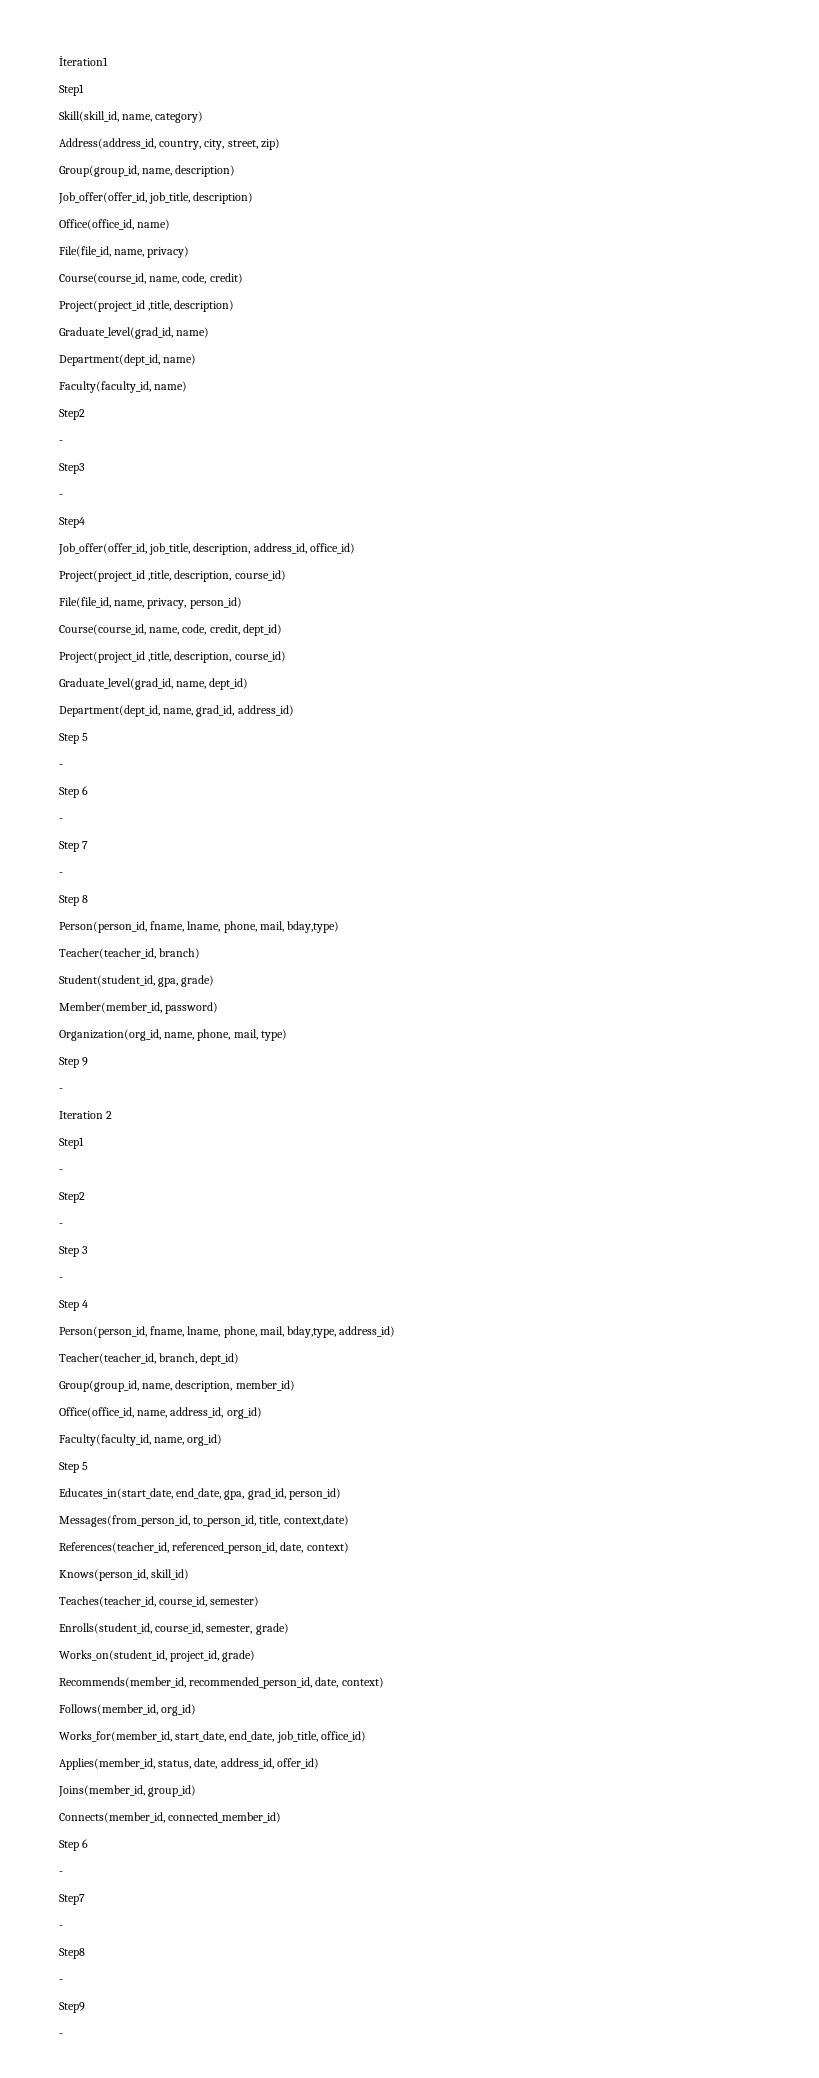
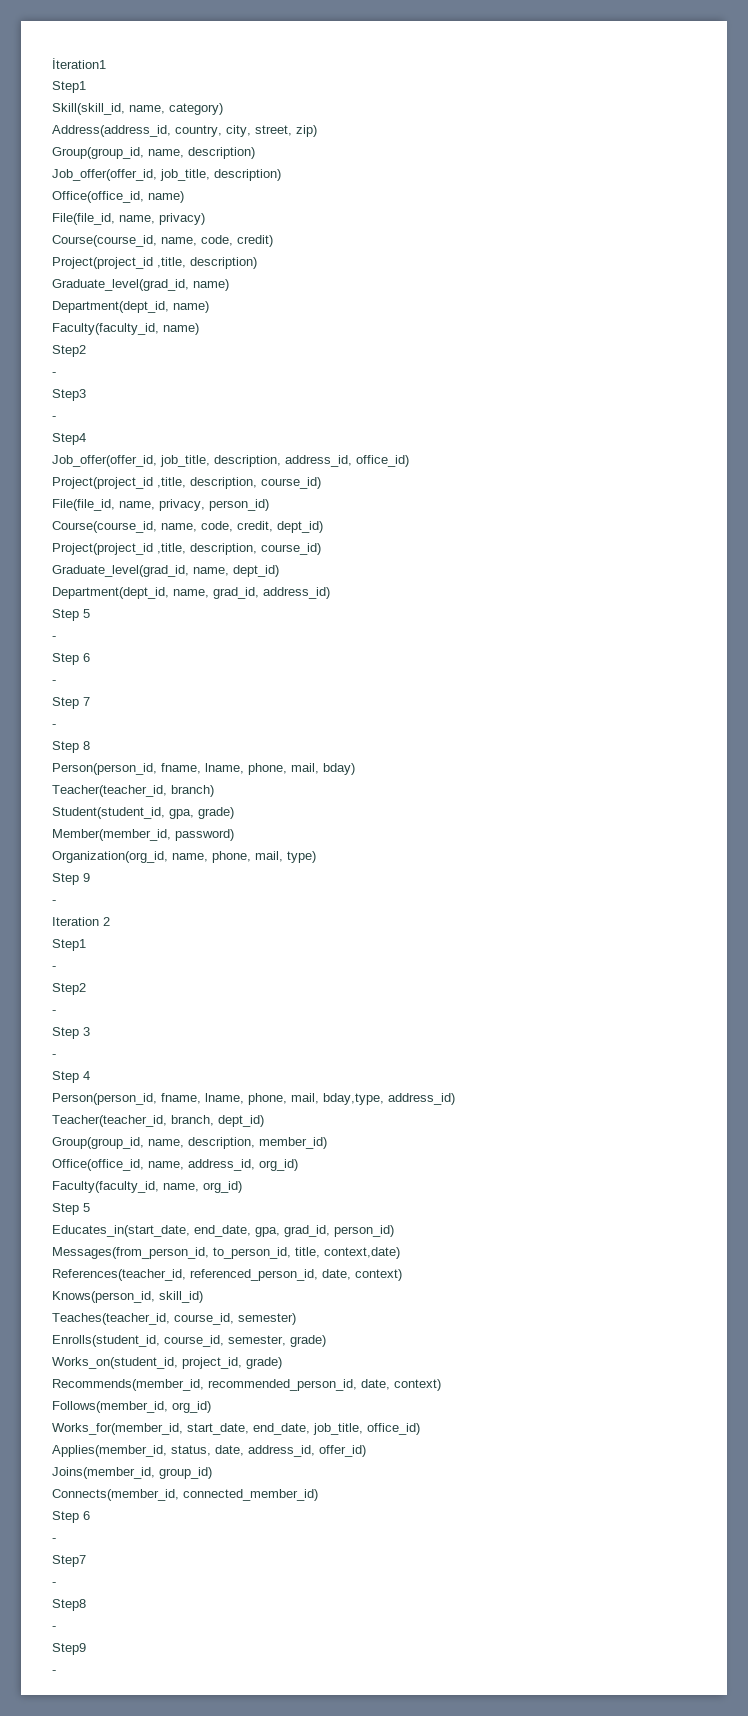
[287,921,340,933] bday,type) -> [323,763,355,775] bday)

